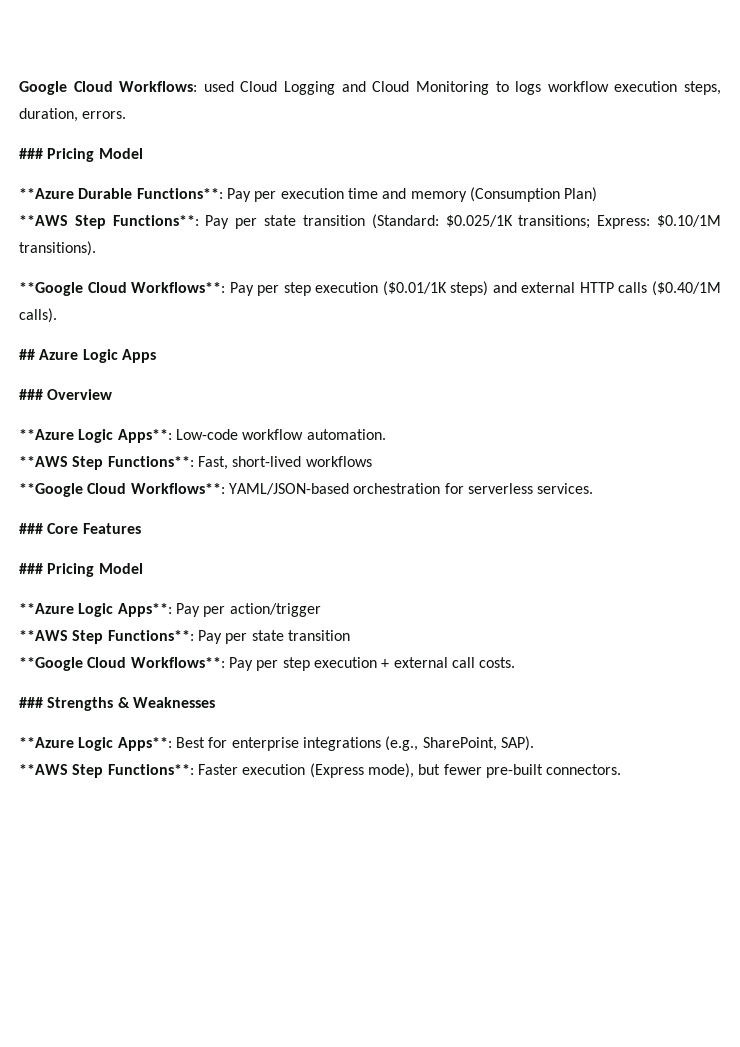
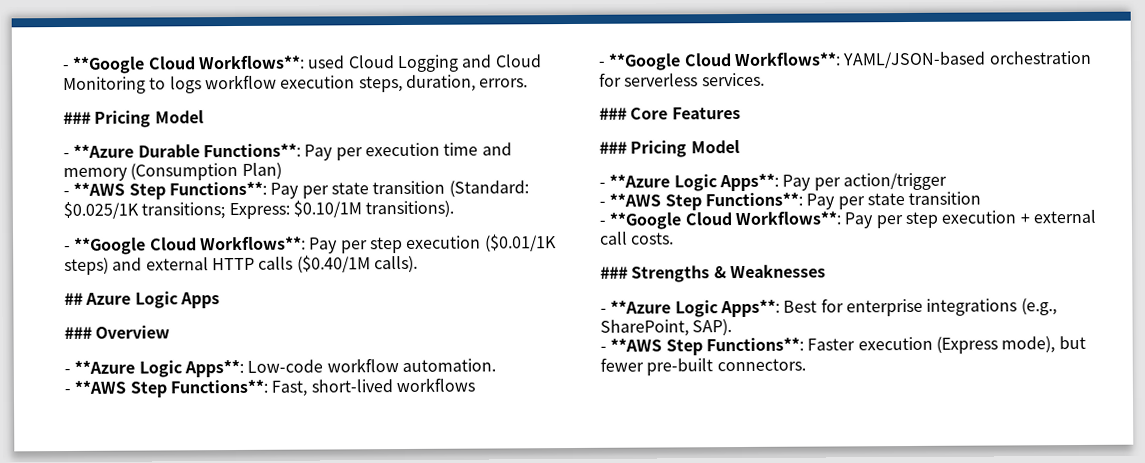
[19,81,198,95] Google Cloud Workflows: -> [63,55,305,74] - **Google Cloud Workflows**:
(143, 153) none -> [63,152,70,159] -
(598, 194) none -> [63,190,70,197] -
(96, 248) none -> [64,245,71,252] -
(113, 394) none -> [64,368,71,375] -
(386, 434) none -> [64,388,71,395] -
(372, 461) none -> [598,61,606,67] -
(143, 568) none -> [599,182,606,188] -
(321, 610) none -> [599,201,606,207] -
(350, 635) none -> [599,220,606,226] -
(215, 702) none -> [600,308,607,314] -
(534, 743) none -> [600,346,607,352] -

